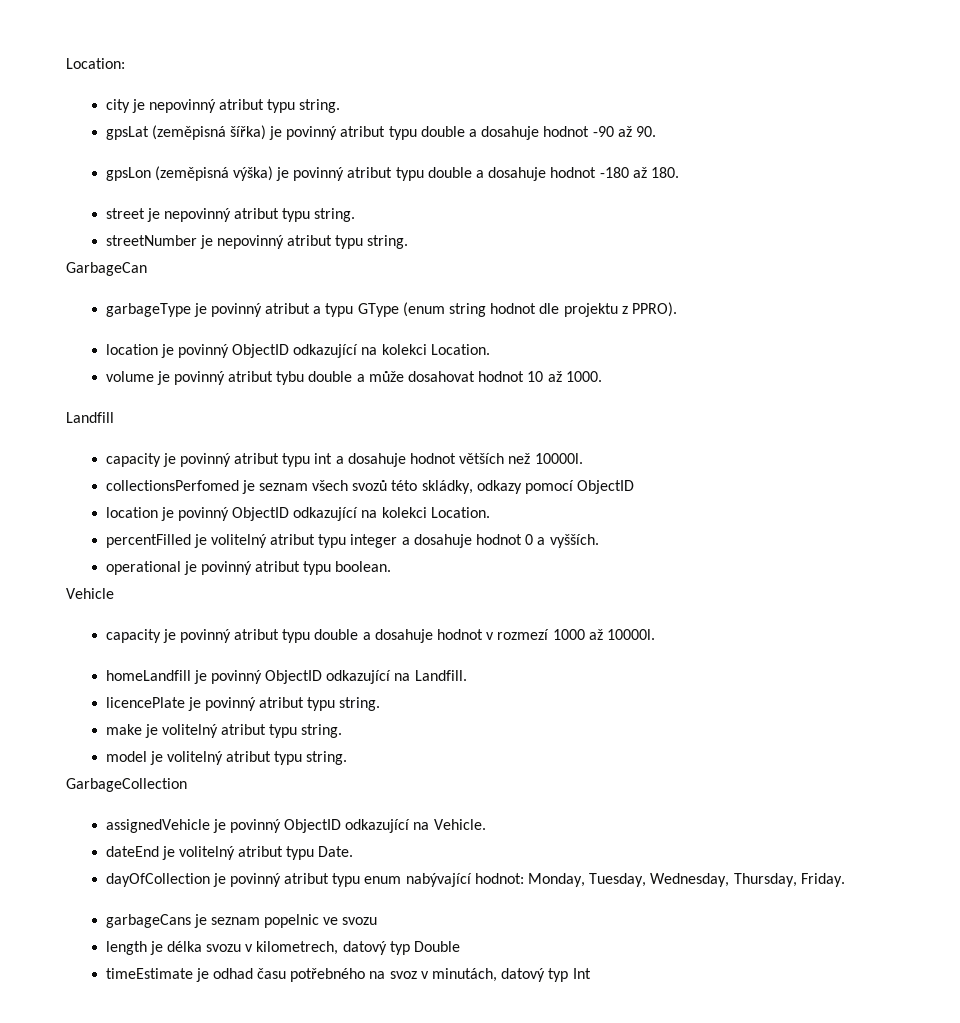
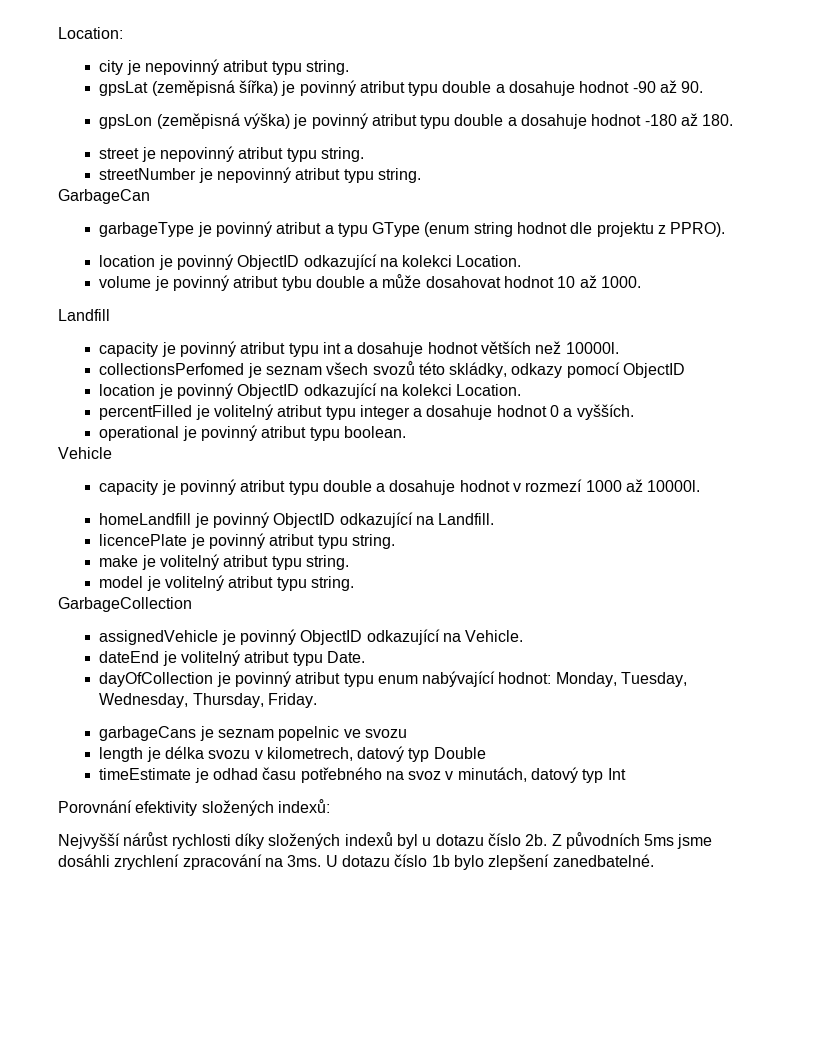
(591, 973) none -> [58,799,330,816] [58,832,713,849] [58,854,654,870] // Porovnání efektivity složených indexů: // Nejvyšší nárůst rychlosti díky složených indexů byl u dotazu číslo 2b. Z původních 5ms jsme dosáhli zrychlení zpracování na 3ms. U dotazu číslo 1b bylo zlepšení zanedbatelné.

